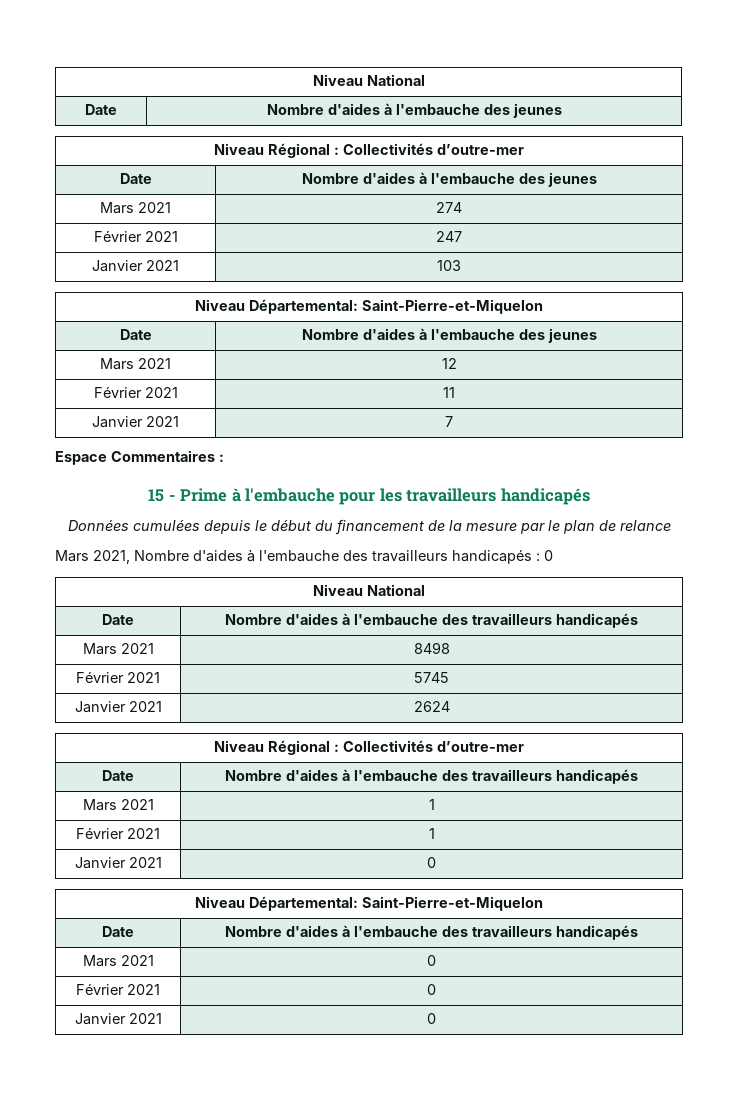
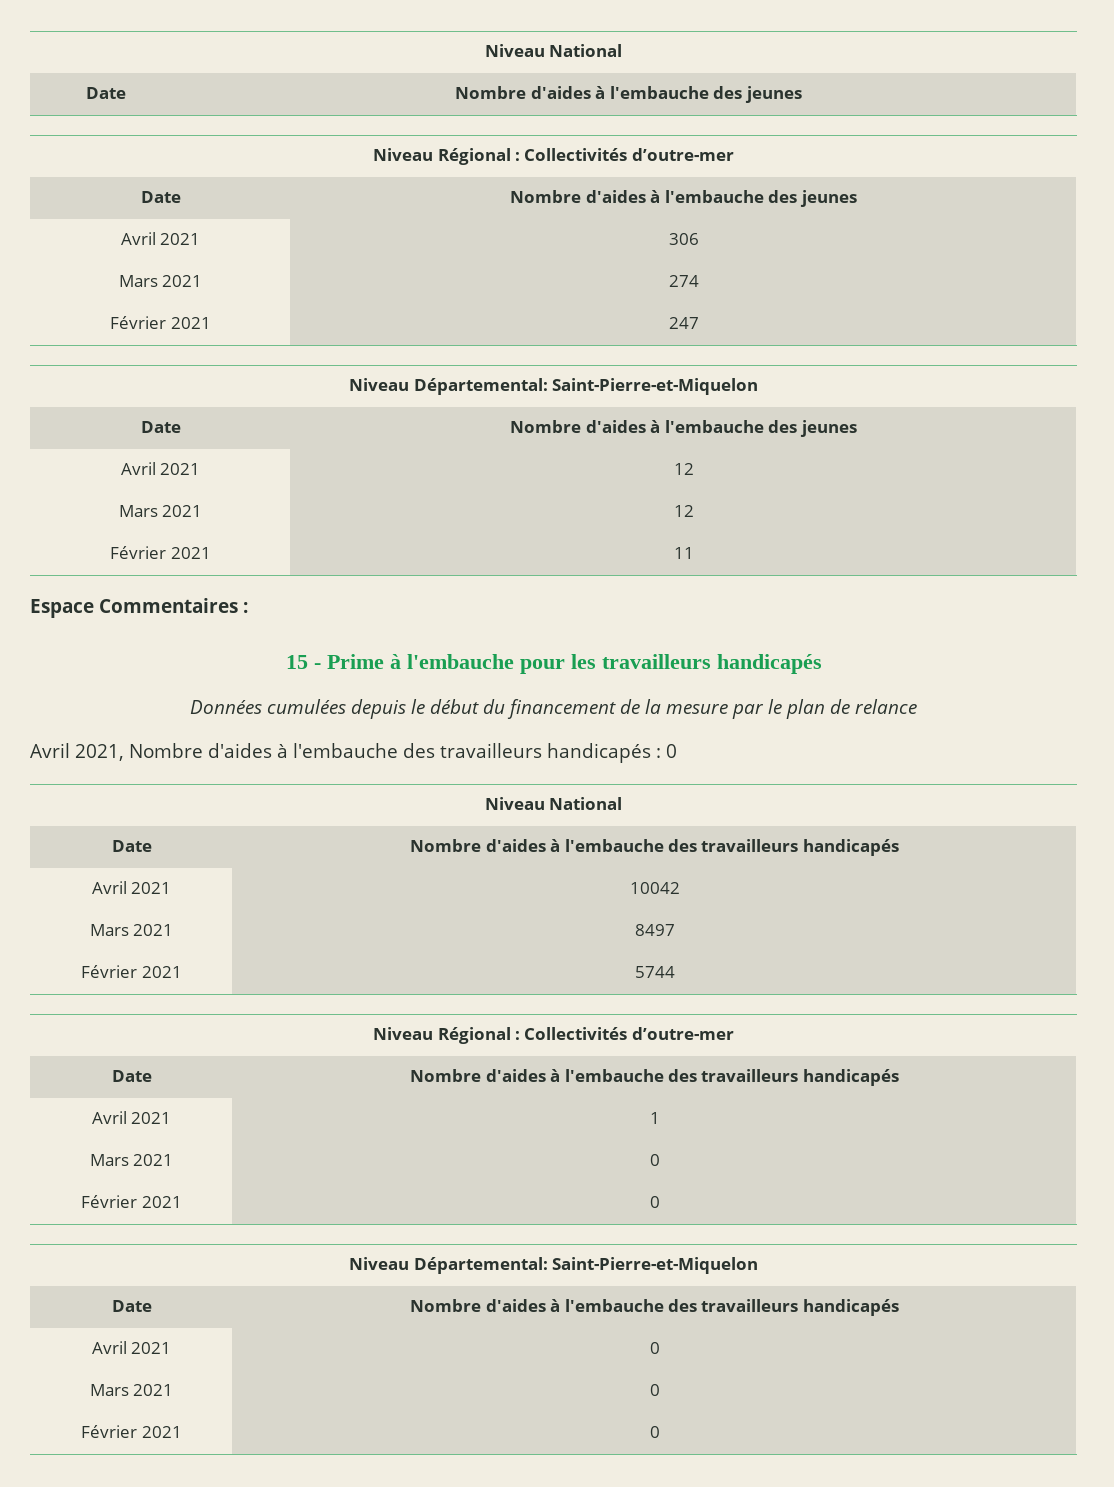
(597, 179) none -> [120,232,201,245] [668,233,699,245] // Avril 2021 | 306
[92,260,179,272] [437,260,461,271] // Janvier 2021 | 103 -> (699, 323) none
(597, 335) none -> [120,462,201,475] [673,463,694,475] // Avril 2021 | 12
[92,416,179,428] [445,416,453,427] // Janvier 2021 | 7 -> (694, 553) none
[55,550,89,562] Mars -> [30,743,70,758] Avril
[82,643,154,655] [413,642,450,654] [76,671,160,683] [414,672,449,683] [74,701,162,713] [413,701,450,712] // Mars 2021 | 8498 // Février 2021 | 5745 // Janvier 2021 | 2624 -> [91,881,172,894] [629,882,680,894] [89,924,174,936] [634,924,675,936] [81,965,182,978] [634,966,675,978] // Avril 2021 | 10042 // Mars 2021 | 8497 // Février 2021 | 5744
[82,799,154,811] [428,799,435,810] [76,827,160,839] [428,828,435,839] [74,857,126,869] Mars 2021 | 1 // Février 2021 | 1 // Janvier -> [91,1111,172,1124] [649,1112,660,1124] [89,1154,174,1166] [649,1154,660,1166] [81,1195,138,1208] Avril 2021 | 1 // Mars 2021 | 0 // Février
[82,955,154,967] [427,955,436,966] [76,983,160,995] [427,984,436,995] [74,1013,162,1025] [427,1013,436,1024] // Mars 2021 | 0 // Février 2021 | 0 // Janvier 2021 | 0 -> [91,1341,172,1354] [649,1342,660,1354] [89,1384,174,1396] [649,1384,660,1396] [81,1425,182,1438] [649,1426,660,1438] // Avril 2021 | 0 // Mars 2021 | 0 // Février 2021 | 0

